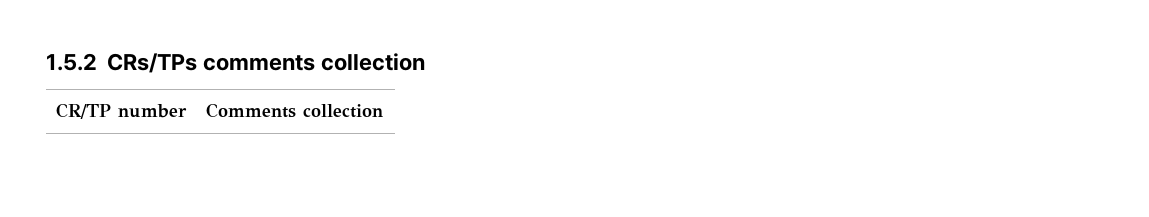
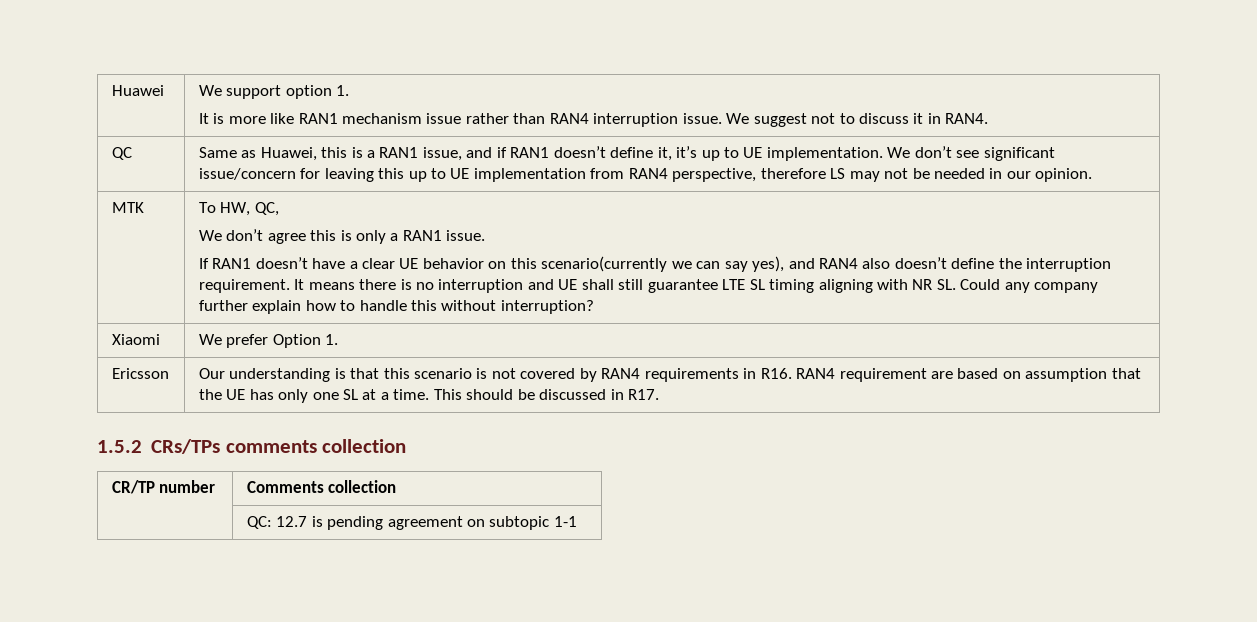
(46, 62) none -> [111,85,164,96] [198,85,350,99] [198,113,989,127] [111,147,132,160] [198,146,1055,161] [198,168,1093,182] [111,202,144,213] [198,202,279,216] [198,229,486,244] [198,256,1112,272] [198,279,1099,293] [198,300,594,314] [111,334,160,345] [198,334,339,348] [111,368,169,379] [198,368,1141,382] [198,389,660,403] Huawei | We support option 1. // It is more like RAN1 mechanism issue rather than RAN4 interruption issue. We suggest not to discuss it in RAN4. // QC | Same as Huawei, this is a RAN1 issue, and if RAN1 doesn’t define it, it’s up to UE implementation. We don’t see significant issue/concern for leaving this up to UE implementation from RAN4 perspective, therefore LS may not be needed in our opinion. // MTK | To HW, QC, // We don’t agree this is only a RAN1 issue. // If RAN1 doesn’t have a clear UE behavior on this scenario(currently we can say yes), and RAN4 also doesn’t define the interruption requirement. It means there is no interruption and UE shall still guarantee LTE SL timing aligning with NR SL. Could any company further explain how to handle this without interruption? // Xiaomi | We prefer Option 1. // Ericsson | Our understanding is that this scenario is not covered by RAN4 requirements in R16. RAN4 requirement are based on assumption that the UE has only one SL at a time. This should be discussed in R17. //
(384, 111) none -> [246,516,577,530] // | QC: 12.7 is pending agreement on subtopic 1-1

